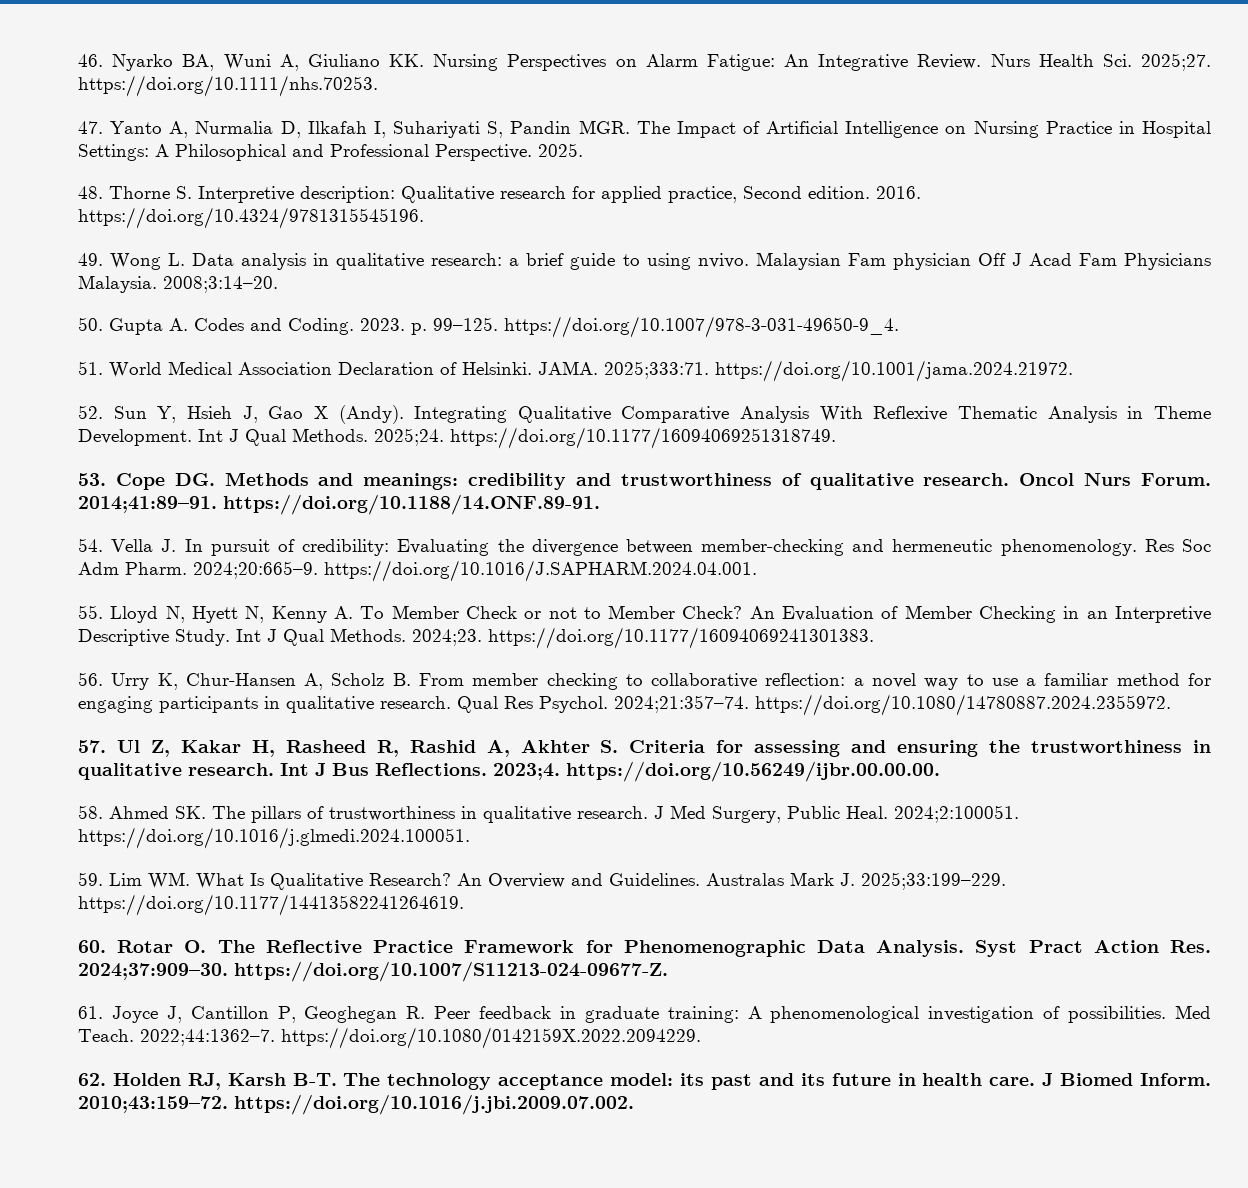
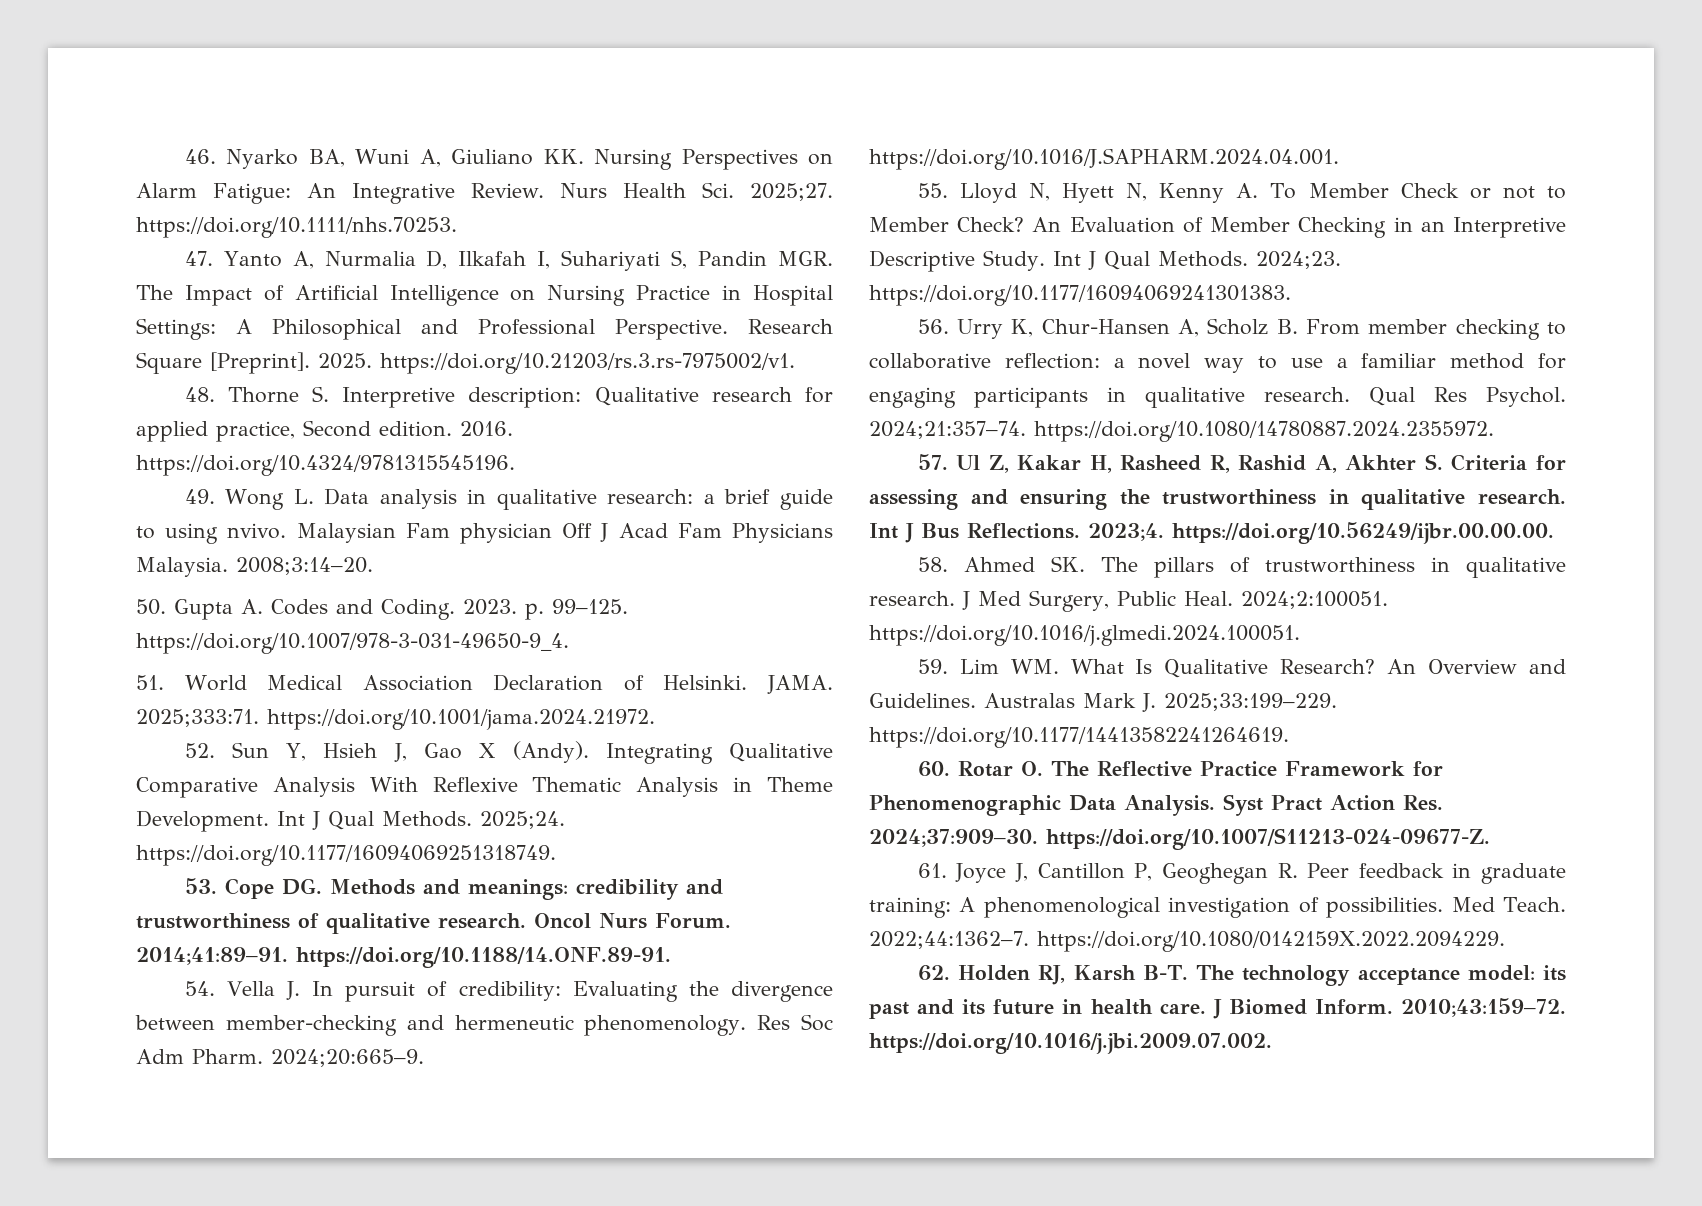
(532, 152) none -> [748,319,833,334] [136,352,310,374] Research Square [Preprint].
(583, 150) none -> [380,353,795,374] https://doi.org/10.21203/rs.3.rs-7975002/v1.

